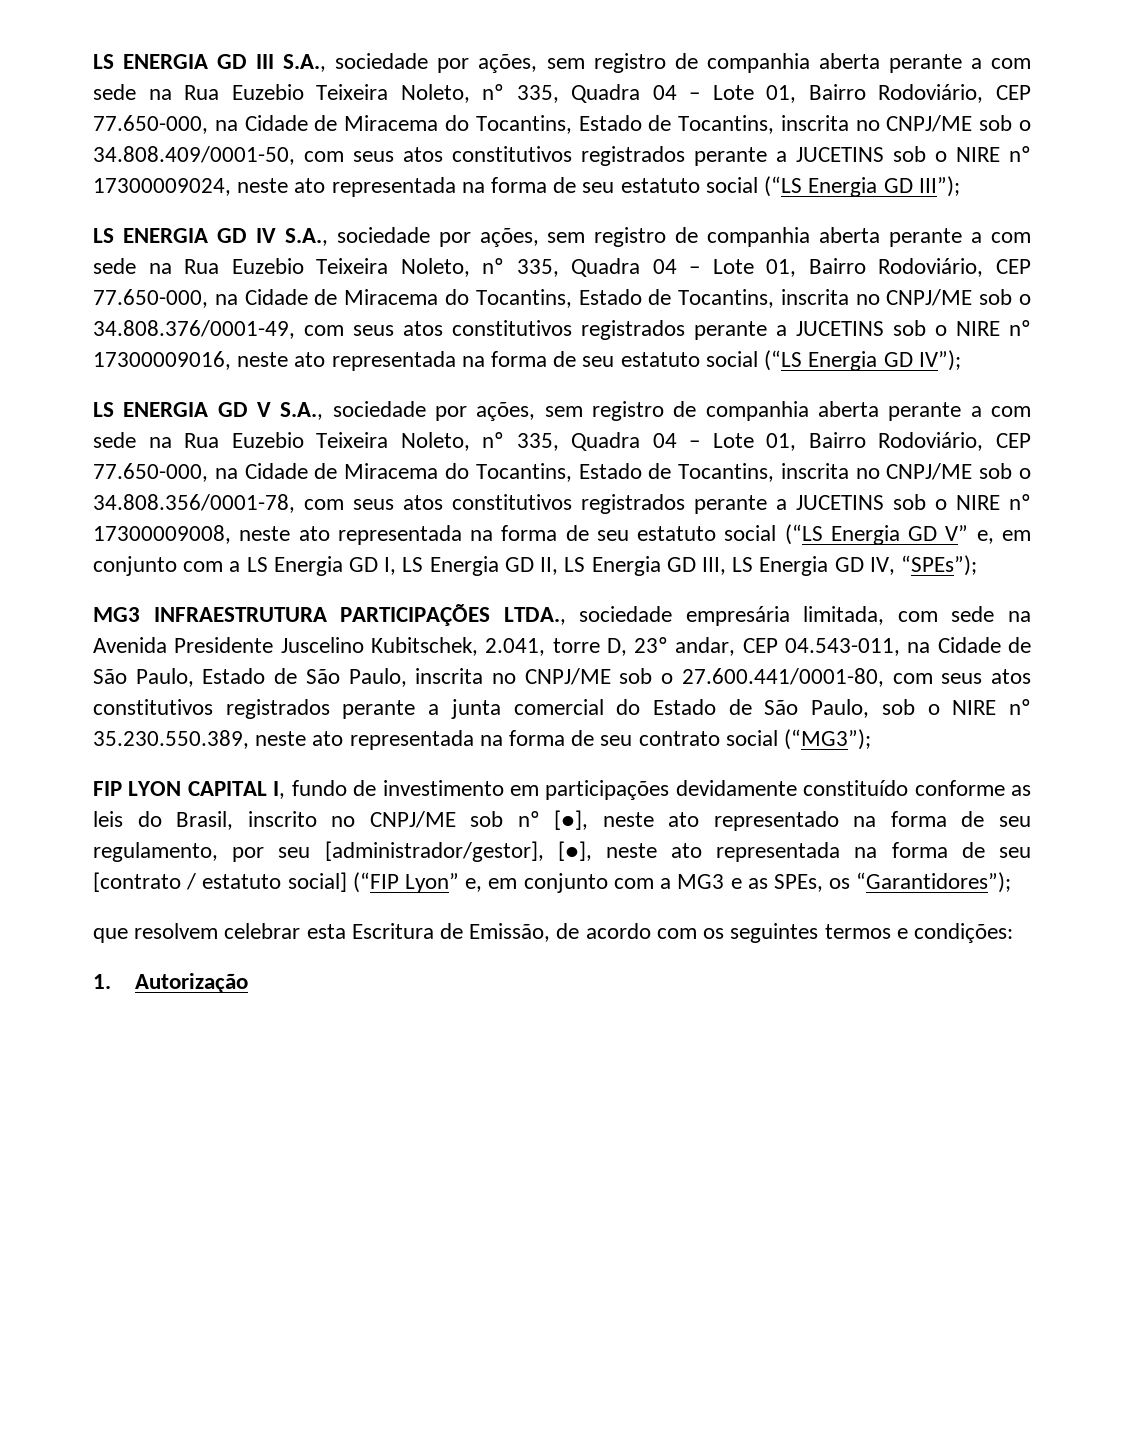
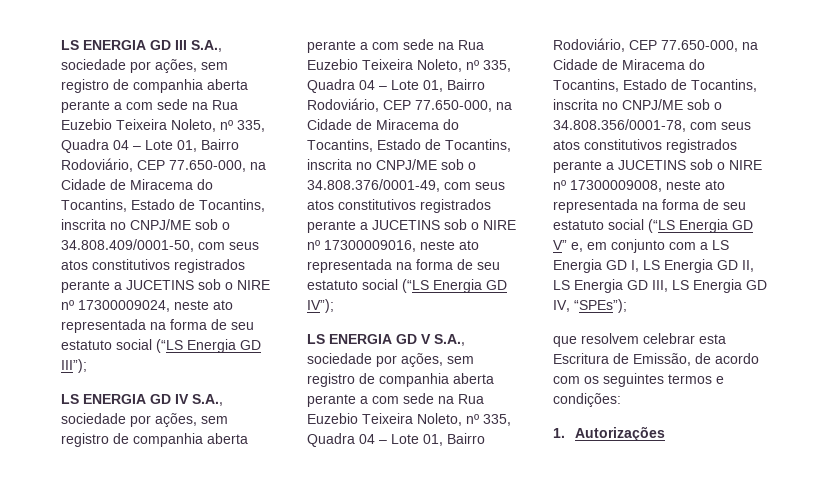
[93,604,1031,626] [93,637,1031,656] [93,668,1031,687] [93,699,1031,719] [93,729,872,750] [93,780,1031,800] [93,810,1031,831] [93,841,1031,862] [93,872,1012,893] // MG3 INFRAESTRUTURA PARTICIPAÇÕES LTDA., sociedade empresária limitada, com sede na Avenida Presidente Juscelino Kubitschek, 2.041, torre D, 23º andar, CEP 04.543-011, na Cidade de São Paulo, Estado de São Paulo, inscrita no CNPJ/ME sob o 27.600.441/0001-80, com seus atos constitutivos registrados perante a junta comercial do Estado de São Paulo, sob o NIRE nº 35.230.550.389, neste ato representada na forma de seu contrato social (“MG3”); // FIP LYON CAPITAL I, fundo de investimento em participações devidamente constituído conforme as leis do Brasil, inscrito no CNPJ/ME sob nº [●], neste ato representado na forma de seu regulamento, por seu [administrador/gestor], [●], neste ato representada na forma de seu [contrato / estatuto social] (“FIP Lyon” e, em conjunto com a MG3 e as SPEs, os “Garantidores”); -> (627, 306) none
[134,973,248,993] Autorização -> [575,426,666,441] Autorizações

